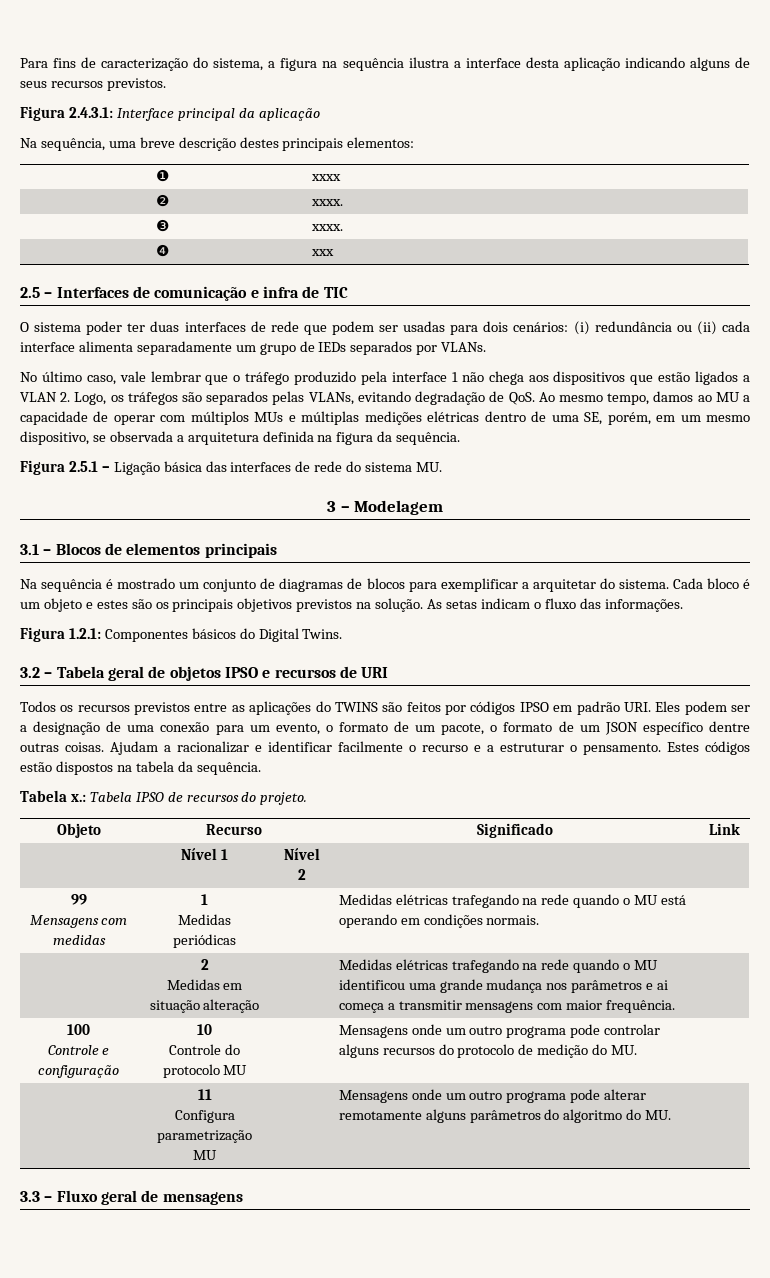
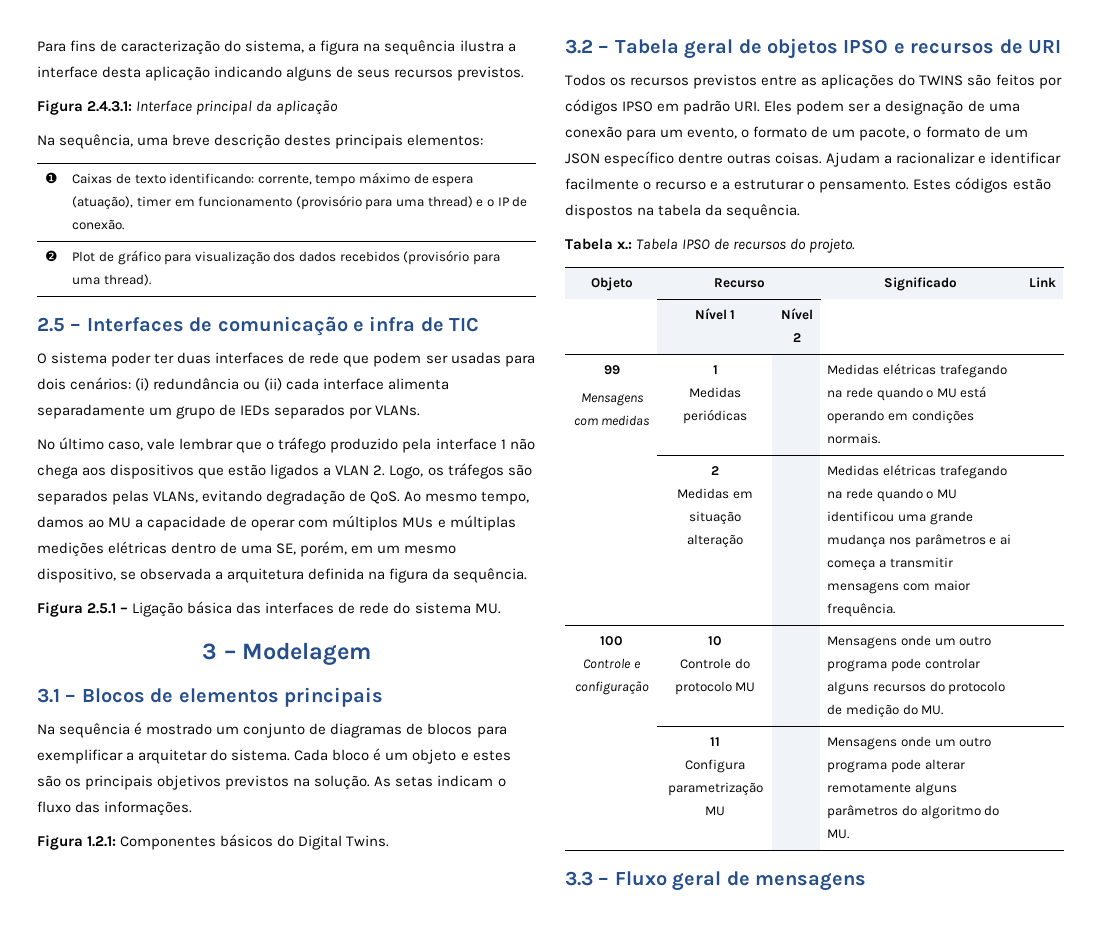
[310,174,341,181] [155,194,169,207] [310,199,343,206] [155,219,169,232] [310,224,343,231] [155,244,169,257] [310,249,334,256] xxxx // ❷ | xxxx. // ❸ | xxxx. // ❹ | xxx -> [72,172,474,187] [72,195,528,210] [72,219,125,230] [45,250,58,262] [72,250,501,265] [72,274,151,286] Caixas de texto identificando: corrente, tempo máximo de espera (atuação), timer em funcionamento (provisório para uma thread) e o IP de conexão. // ❷ | Plot de gráfico para visualização dos dados recebidos (provisório para uma thread).

